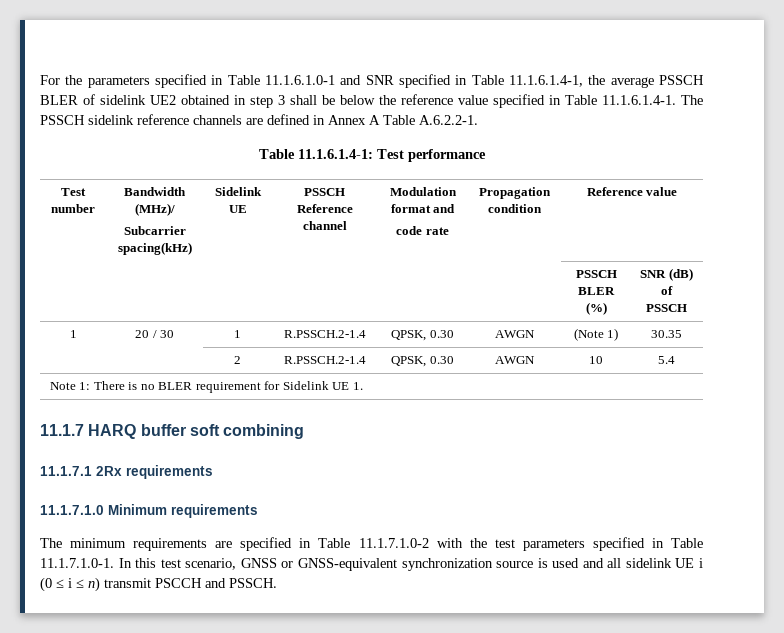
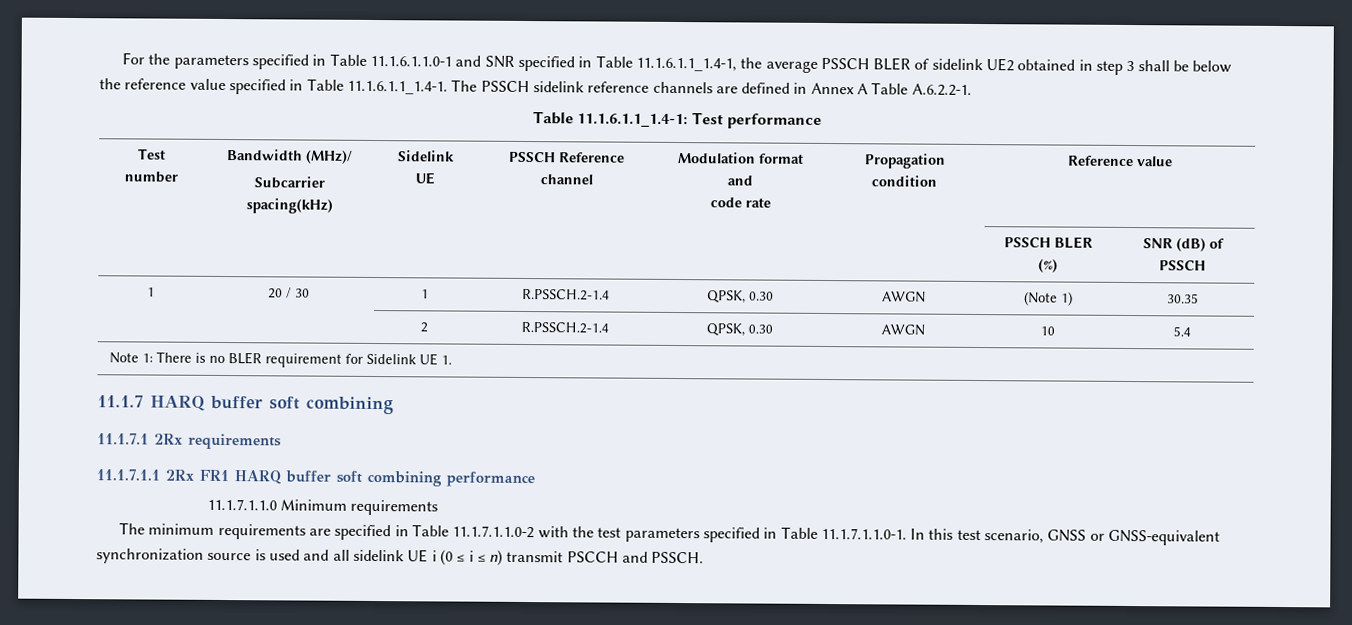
[265,75,335,85] 11.1.6.1.0-1 -> [369,55,452,67] 11.1.6.1.1.0-1
[508,75,583,87] 11.1.6.1.4-1, -> [635,57,737,72] 11.1.6.1.1_1.4-1,
[602,95,676,105] 11.1.6.1.4-1. -> [346,80,448,95] 11.1.6.1.1_1.4-1.
[297,149,373,159] 11.1.6.1.4-1: -> [577,113,689,128] 11.1.6.1.1_1.4-1:
[40,505,104,515] 11.1.7.1.0 -> [96,469,535,488] [206,498,277,511] 11.1.7.1.1 2Rx FR1 HARQ buffer soft combining performance // 11.1.7.1.1.0
[358,538,429,548] 11.1.7.1.0-2 -> [452,525,535,539] 11.1.7.1.1.0-2
[40,558,114,568] 11.1.7.1.0-1. -> [820,527,907,540] 11.1.7.1.1.0-1.

